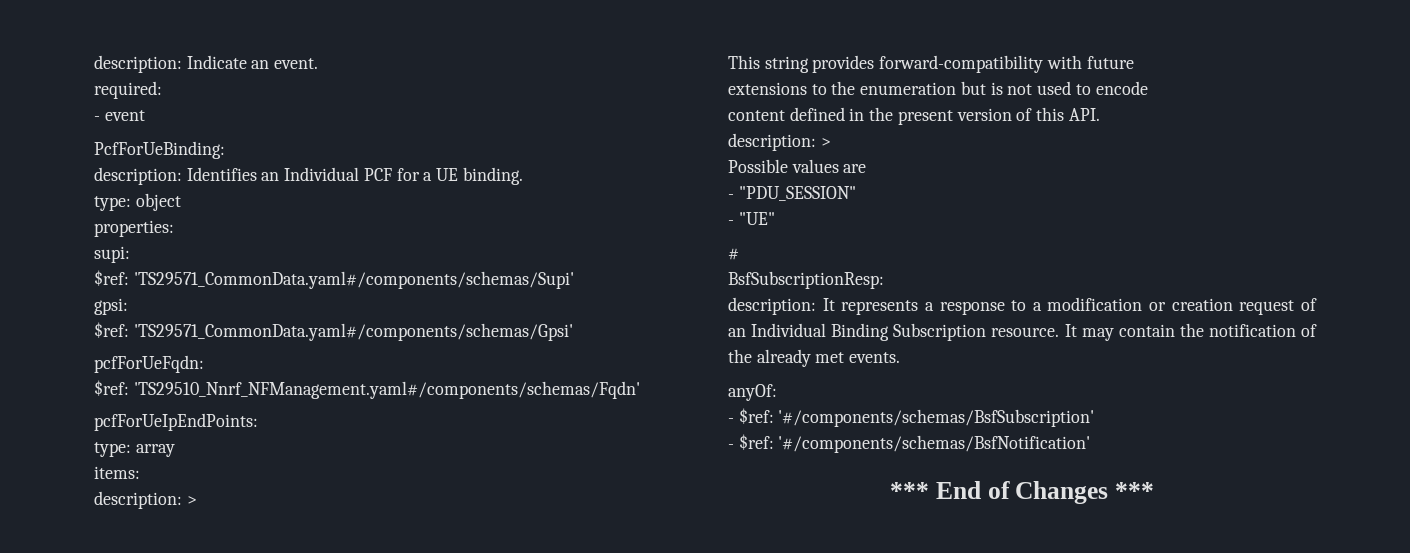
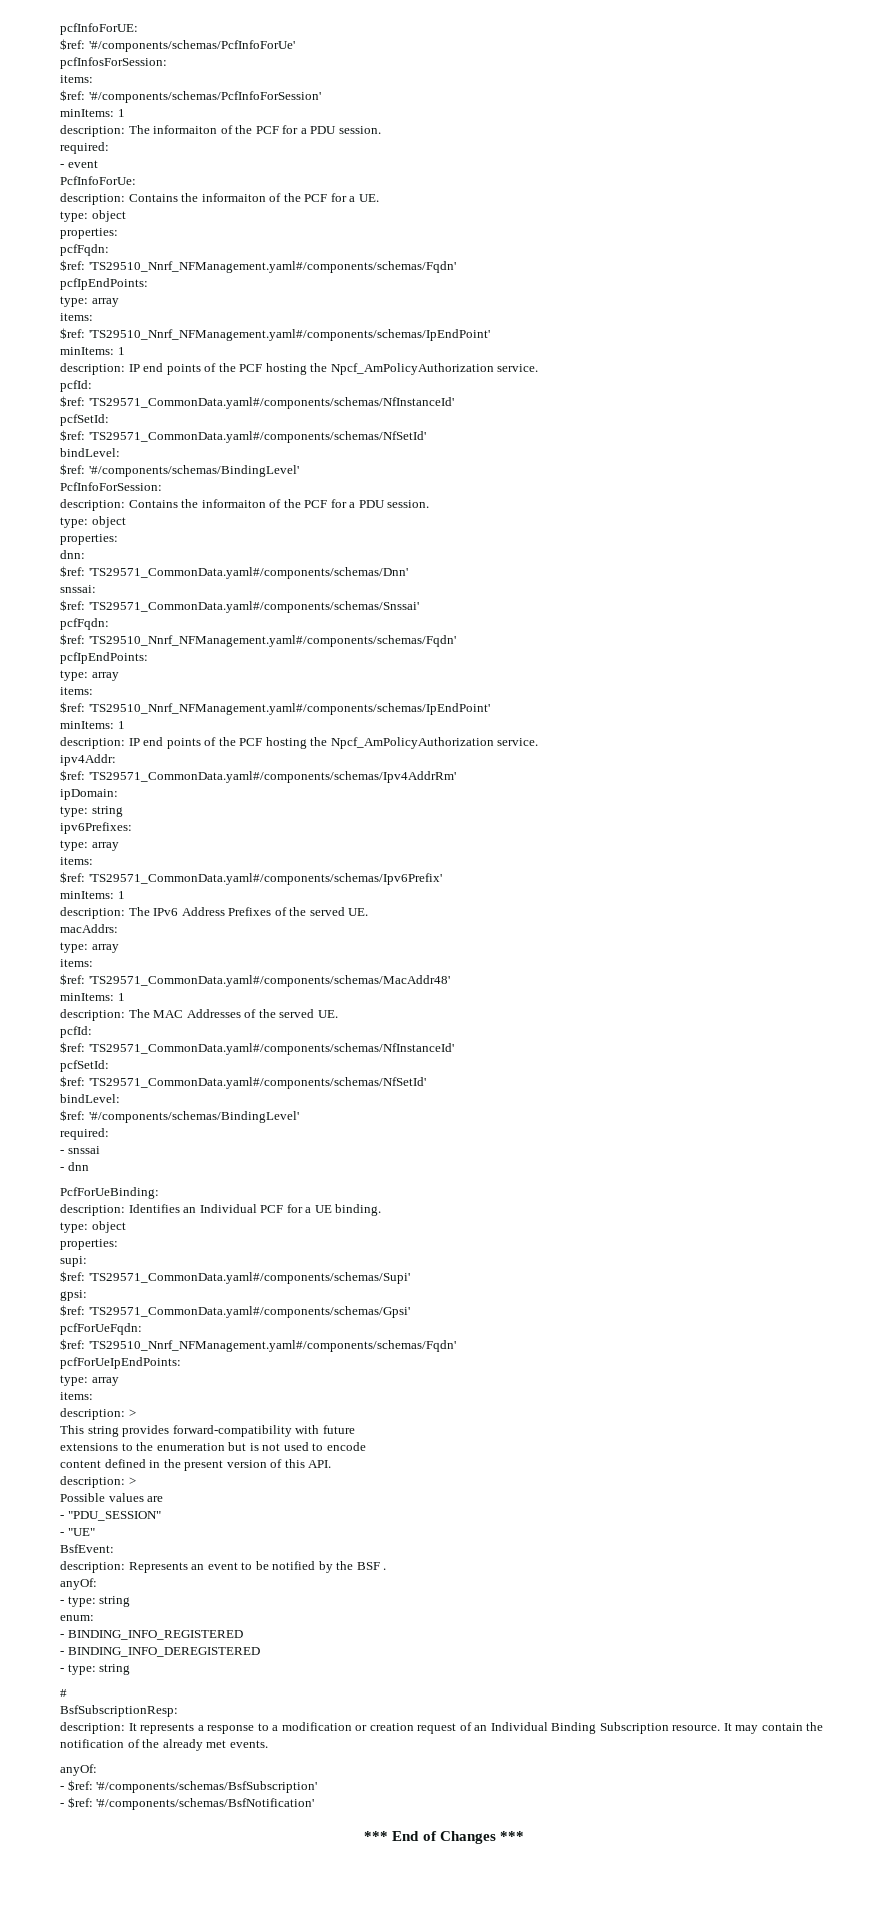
[94,55,319,73] [94,81,162,99] [94,110,145,121] description: Indicate an event. // required: // - event -> [60,23,138,35] [60,39,295,52] [60,57,167,69] [60,75,93,83] [60,90,321,103] [60,109,125,117] [60,125,381,137] [60,142,109,154] [60,160,98,168] [60,176,136,185] [60,193,379,205] [60,210,126,222] [60,228,118,239] [60,244,109,256] [60,260,456,273] [60,278,148,290] [60,296,119,307] [60,313,93,321] [60,328,490,341] [60,347,125,355] [60,363,539,375] [60,380,92,392] [60,396,454,409] [60,414,109,426] [60,430,426,443] [60,448,120,457] [60,464,299,477] [60,482,162,491] [60,499,430,511] [60,516,126,528] [60,534,118,545] [60,550,85,559] [60,566,408,579] [60,585,96,593] [60,600,419,613] [60,618,109,630] [60,634,456,647] [60,652,148,664] [60,670,119,681] [60,687,93,695] [60,702,490,715] [60,721,125,729] [60,737,539,749] [60,754,116,766] [60,770,456,783] [60,789,118,800] [60,806,123,817] [60,822,132,834] [60,840,119,851] [60,857,93,865] [60,872,442,885] [60,891,125,899] [60,907,369,919] [60,924,118,933] [60,942,119,953] [60,959,93,967] [60,974,450,987] [60,993,125,1001] [60,1009,338,1021] [60,1026,92,1038] [60,1042,454,1055] [60,1060,109,1072] [60,1076,426,1089] [60,1094,120,1103] [60,1110,299,1123] [60,1128,109,1140] [60,1146,100,1154] [60,1162,89,1171] pcfInfoForUE: // $ref: '#/components/schemas/PcfInfoForUe' // pcfInfosForSession: // items: // $ref: '#/components/schemas/PcfInfoForSession' // minItems: 1 // description: The informaiton of the PCF for a PDU session. // required: // - event // PcfInfoForUe: // description: Contains the informaiton of the PCF for a UE. // type: object // properties: // pcfFqdn: // $ref: 'TS29510_Nnrf_NFManagement.yaml#/components/schemas/Fqdn' // pcfIpEndPoints: // type: array // items: // $ref: 'TS29510_Nnrf_NFManagement.yaml#/components/schemas/IpEndPoint' // minItems: 1 // description: IP end points of the PCF hosting the Npcf_AmPolicyAuthorization service. // pcfId: // $ref: 'TS29571_CommonData.yaml#/components/schemas/NfInstanceId' // pcfSetId: // $ref: 'TS29571_CommonData.yaml#/components/schemas/NfSetId' // bindLevel: // $ref: '#/components/schemas/BindingLevel' // PcfInfoForSession: // description: Contains the informaiton of the PCF for a PDU session. // type: object // properties: // dnn: // $ref: 'TS29571_CommonData.yaml#/components/schemas/Dnn' // snssai: // $ref: 'TS29571_CommonData.yaml#/components/schemas/Snssai' // pcfFqdn: // $ref: 'TS29510_Nnrf_NFManagement.yaml#/components/schemas/Fqdn' // pcfIpEndPoints: // type: array // items: // $ref: 'TS29510_Nnrf_NFManagement.yaml#/components/schemas/IpEndPoint' // minItems: 1 // description: IP end points of the PCF hosting the Npcf_AmPolicyAuthorization service. // ipv4Addr: // $ref: 'TS29571_CommonData.yaml#/components/schemas/Ipv4AddrRm' // ipDomain: // type: string // ipv6Prefixes: // type: array // items: // $ref: 'TS29571_CommonData.yaml#/components/schemas/Ipv6Prefix' // minItems: 1 // description: The IPv6 Address Prefixes of the served UE. // macAddrs: // type: array // items: // $ref: 'TS29571_CommonData.yaml#/components/schemas/MacAddr48' // minItems: 1 // description: The MAC Addresses of the served UE. // pcfId: // $ref: 'TS29571_CommonData.yaml#/components/schemas/NfInstanceId' // pcfSetId: // $ref: 'TS29571_CommonData.yaml#/components/schemas/NfSetId' // bindLevel: // $ref: '#/components/schemas/BindingLevel' // required: // - snssai // - dnn
(775, 218) none -> [60,1544,114,1553] [60,1561,387,1573] [60,1578,97,1590] [60,1596,131,1607] [60,1615,94,1621] [60,1630,243,1640] [60,1647,260,1657] [60,1664,131,1675] // BsfEvent: // description: Represents an event to be notified by the BSF . // anyOf: // - type: string // enum: // - BINDING_INFO_REGISTERED // - BINDING_INFO_DEREGISTERED // - type: string

